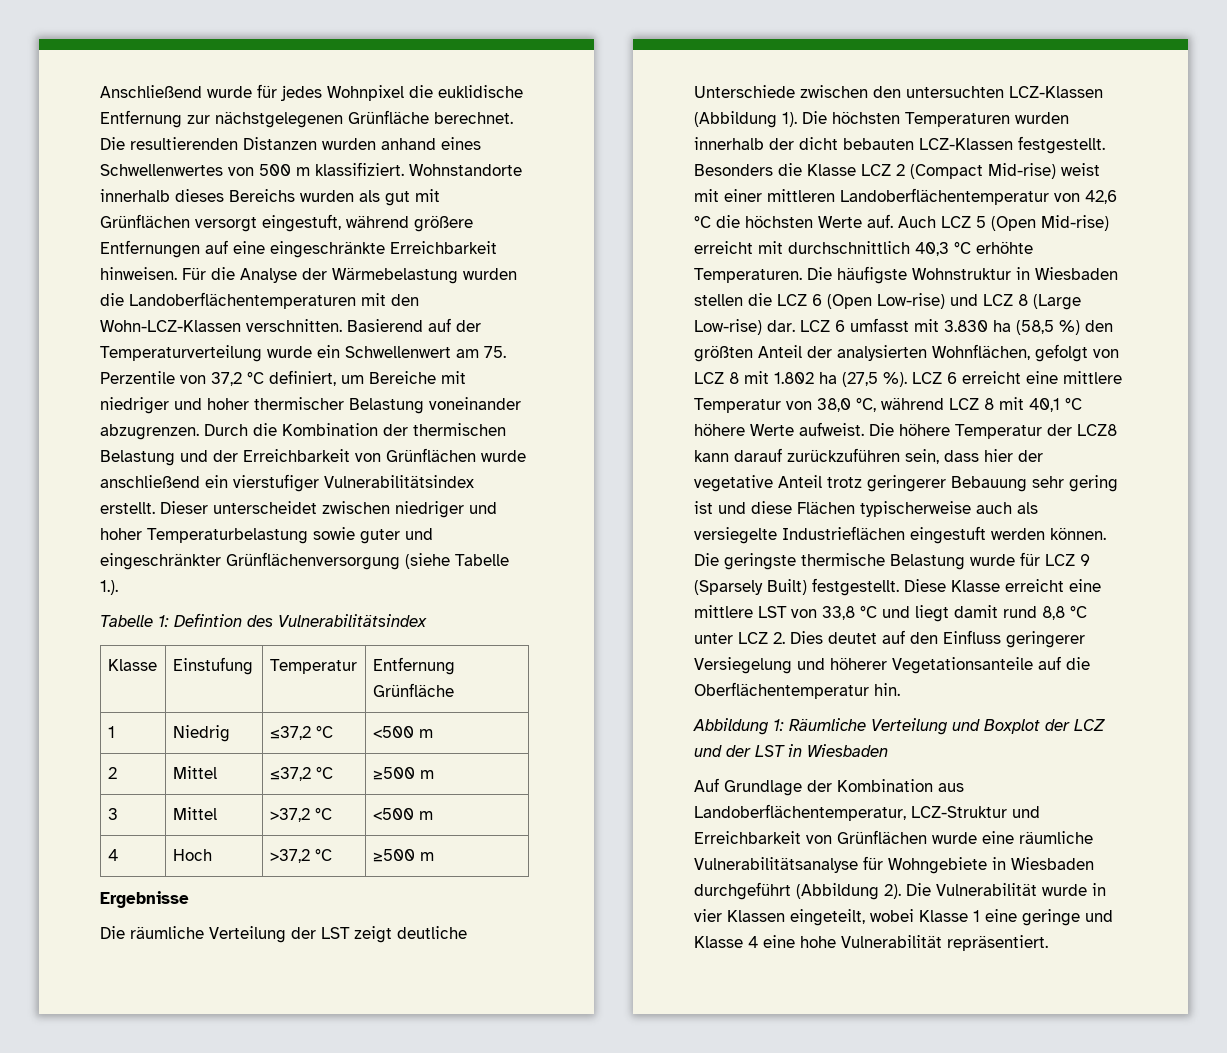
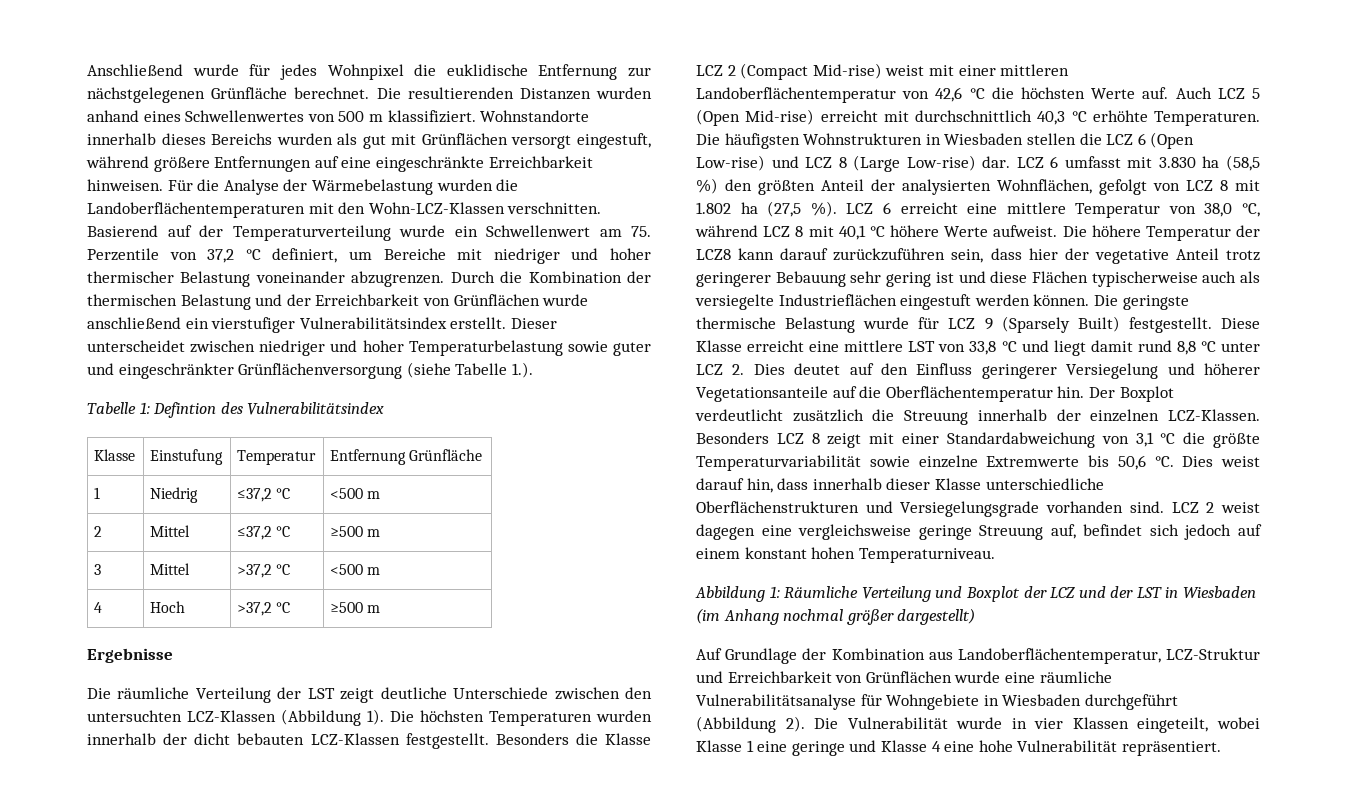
[837,266,1011,284] häufigste Wohnstruktur -> [724,133,923,149] häufigsten Wohnstrukturen
(900, 689) none -> [1088,386,1174,402] [695,409,1260,425] [696,432,1260,448] [696,455,1260,471] [696,478,1104,493] [696,501,1260,517] [696,524,1262,540] [696,547,995,563] Der Boxplot verdeutlicht zusätzlich die Streuung innerhalb der einzelnen LCZ-Klassen. Besonders LCZ 8 zeigt mit einer Standardabweichung von 3,1 °C die größte Temperaturvariabilität sowie einzelne Extremwerte bis 50,6 °C. Dies weist darauf hin, dass innerhalb dieser Klasse unterschiedliche Oberflächenstrukturen und Versiegelungsgrade vorhanden sind. LCZ 2 weist dagegen eine vergleichsweise geringe Streuung auf, befindet sich jedoch auf einem konstant hohen Temperaturniveau.
(888, 750) none -> [696,608,976,625] (im Anhang nochmal größer dargestellt)

